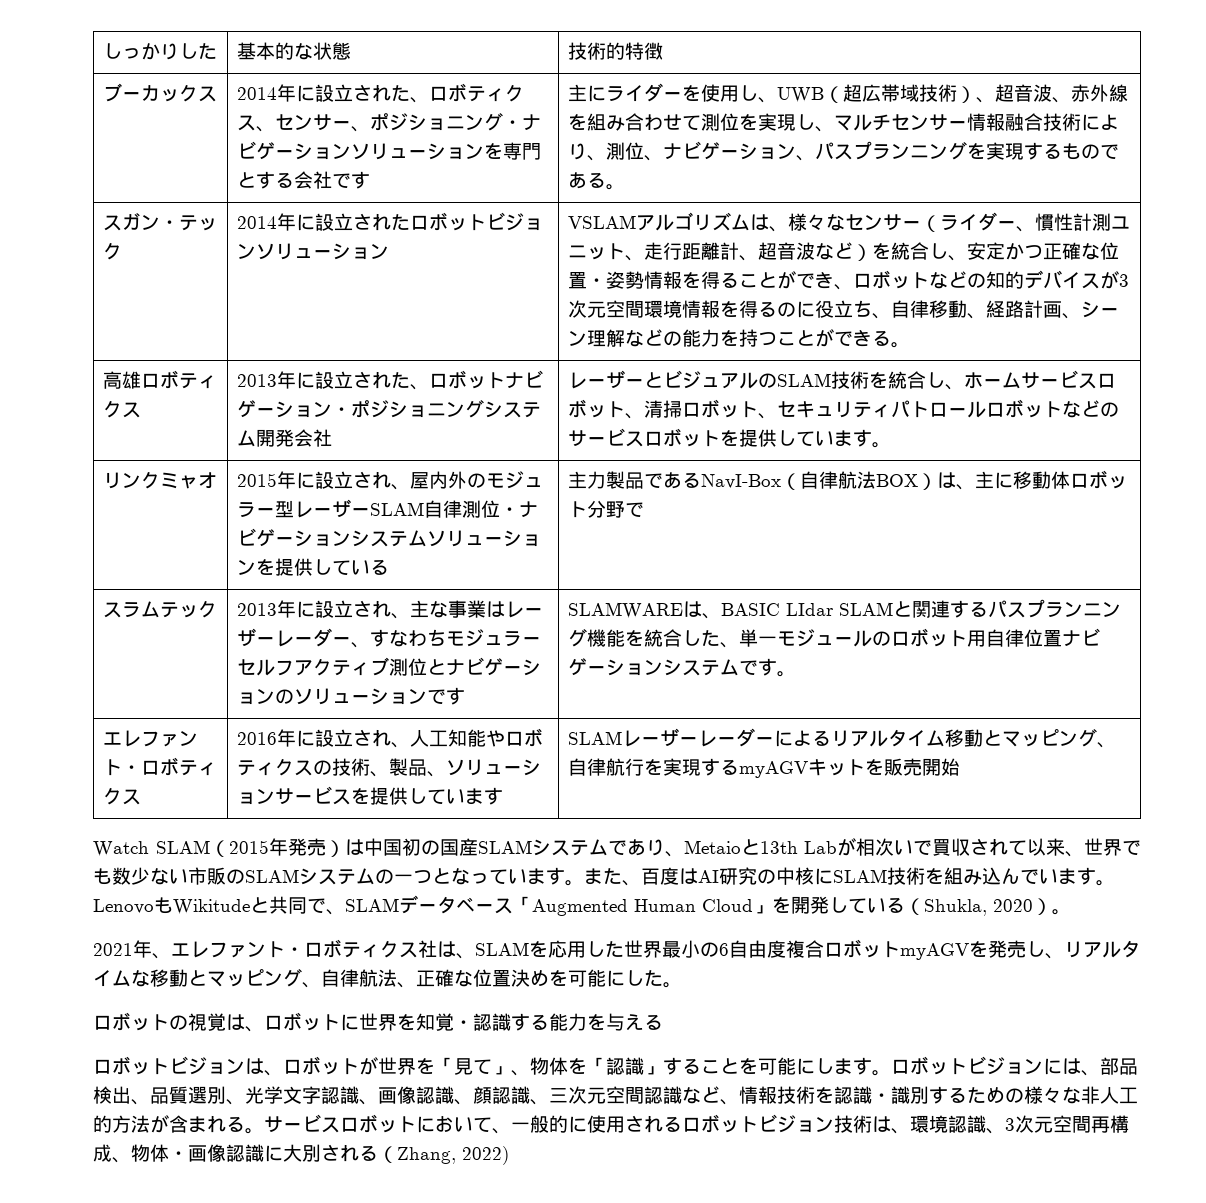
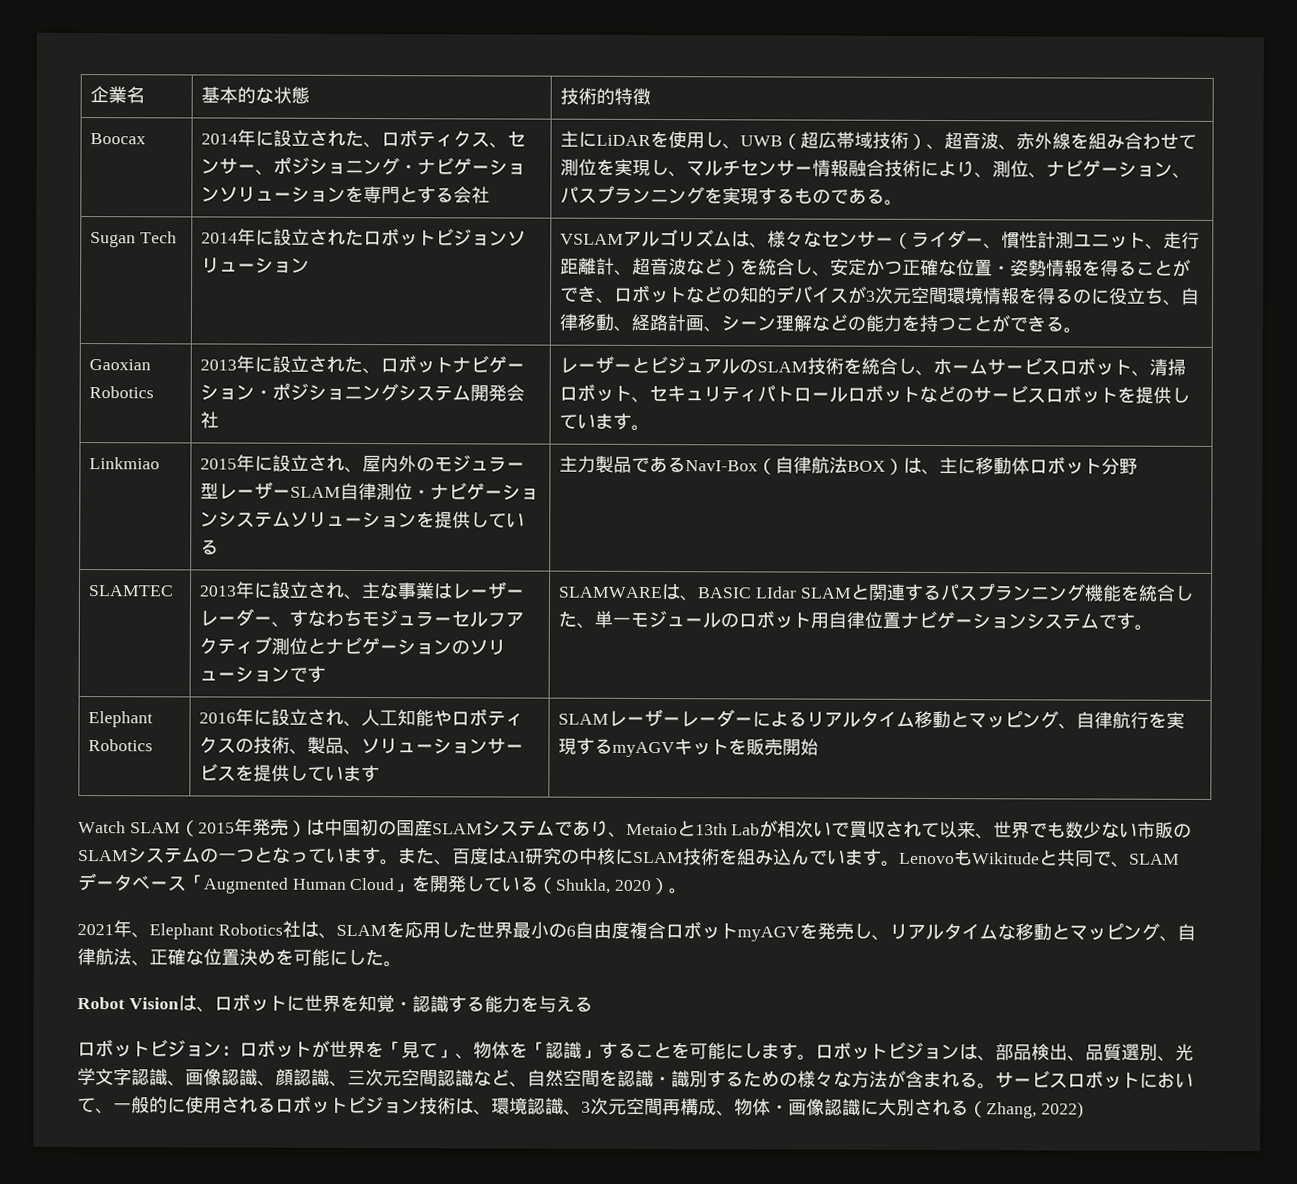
[102,43,217,60] しっかりした -> [90,86,146,104] 企業名
[102,83,217,102] ブーカックス -> [90,133,147,145] Boocax
[331,171,370,189] [567,83,682,102] です | 主にライダー -> [560,130,652,148] | 主にLiDAR
[102,213,217,231] [102,242,122,260] スガン・テック -> [90,231,177,248] Sugan Tech
[102,370,217,389] [102,400,141,418] 高雄ロボティクス -> [89,359,152,371] [89,386,155,399] Gaoxian Robotics
[102,471,217,489] リンクミャオ -> [89,457,161,470] Linkmiao
[624,502,644,517] [102,600,217,618] で // スラムテック -> [88,585,175,597] // SLAMTEC
[102,730,198,747] [102,757,217,776] [102,787,141,805] エレファント・ロボティクス -> [88,711,154,728] [88,739,154,752] Elephant Robotics
[171,939,418,958] エレファント・ロボティクス -> [149,923,283,940] Elephant Robotics
[93,1012,226,1031] ロボットの視覚 -> [77,997,179,1010] Robot Vision
[245,1058,283,1076] は、 -> [221,1045,240,1056] ：
[1043,1058,1062,1075] に -> (960, 1052) none
[739,1086,815,1104] 情報技術 -> [527,1069,600,1087] 自然空間
[1081,1086,1138,1104] [93,1115,112,1133] 非人工的 -> (852, 1079) none

